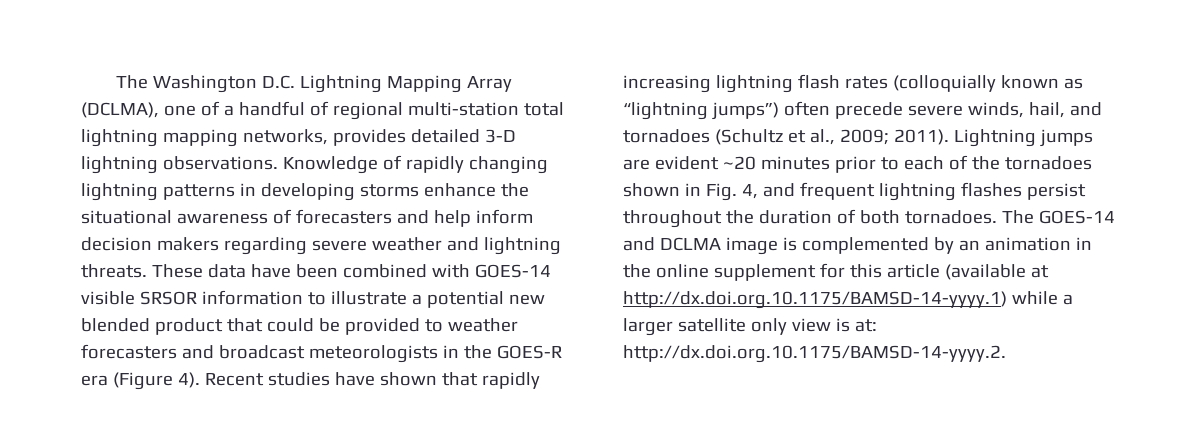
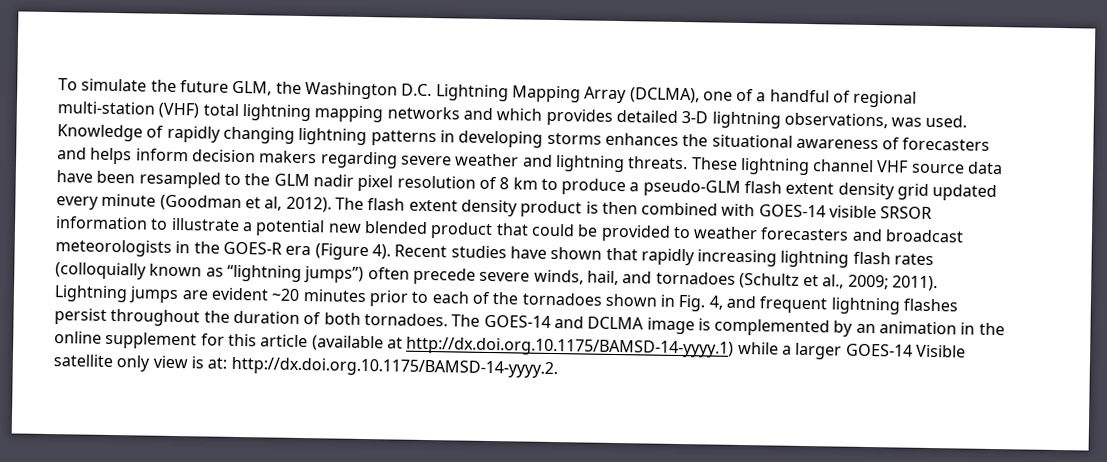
[116,75,149,89] The -> [58,78,302,96] To simulate the future GLM, the
(519, 109) none -> [158,102,200,119] (VHF)
[242,129,328,145] networks, -> [386,106,543,121] networks and which
[162,156,278,170] observations. -> [783,112,968,129] observations, was used.
[423,183,496,197] enhance -> [604,132,679,146] enhances
[433,210,471,227] help -> [90,147,133,165] helps
[207,264,338,278] data have been -> [739,157,1004,176] [56,170,998,202] [56,193,638,218] lightning channel VHF source data have been resampled to the GLM nadir pixel resolution of 8 km to produce a pseudo-GLM flash extent density grid updated every minute (Goodman et al, 2012). The flash extent density product is then
(673, 327) none -> [845,343,966,358] GOES-14 Visible

